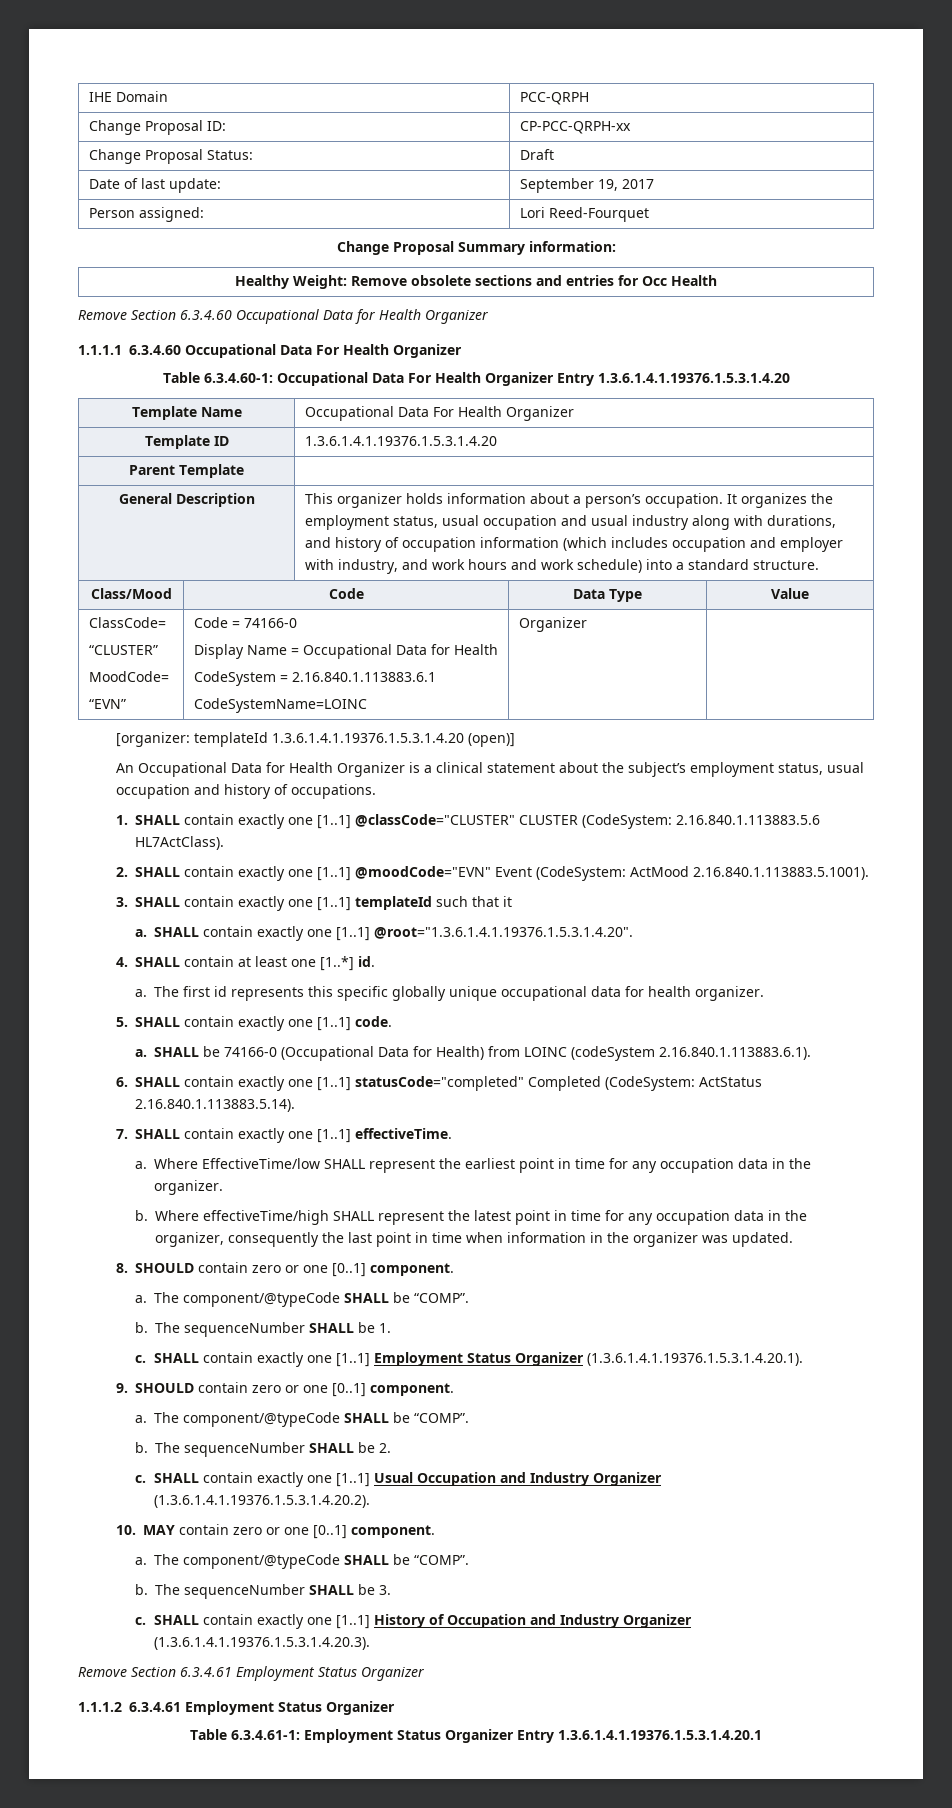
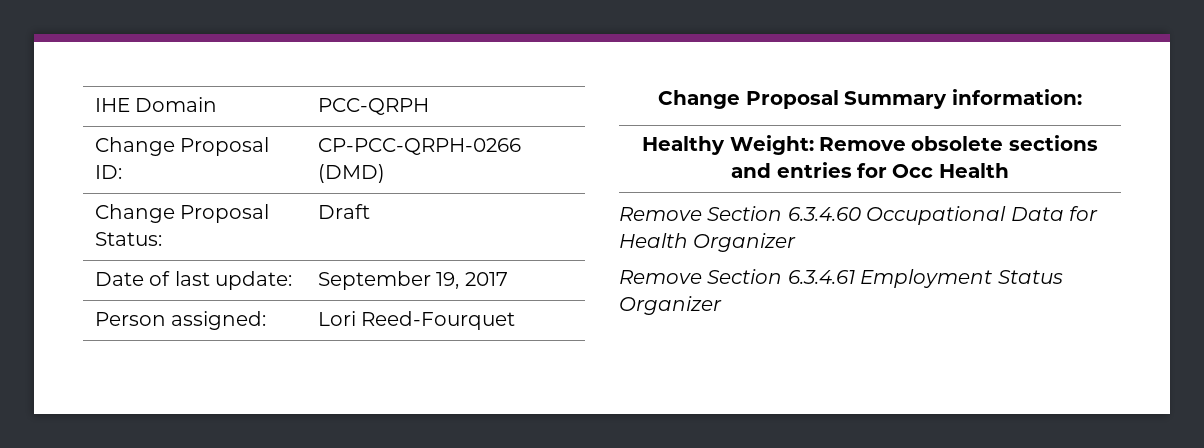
[519,121,631,134] CP-PCC-QRPH-xx -> [318,138,522,155] [318,164,386,183] CP-PCC-QRPH-0266 (DMD)
[78,344,462,358] [162,372,790,386] [131,406,242,420] [304,406,574,421] [144,435,229,449] [304,436,497,446] [129,464,244,478] [118,493,255,507] [304,493,833,508] [304,515,836,530] [304,537,843,552] [304,559,819,574] [90,588,172,599] [328,588,364,599] [573,589,642,602] [771,588,809,599] [88,617,166,628] [88,645,158,655] [88,671,169,682] [88,699,126,709] [193,617,297,628] [193,644,498,659] [193,671,436,686] [193,698,367,713] [518,617,587,632] [116,732,516,747] [116,762,865,777] [116,784,377,799] [116,814,821,829] [135,836,225,850] [116,866,870,881] [116,896,513,911] [135,926,634,941] [116,956,376,971] [135,986,765,1001] [116,1016,393,1031] [135,1046,812,1061] [116,1076,763,1091] [135,1099,296,1112] [116,1128,453,1143] [135,1158,812,1173] [154,1180,224,1195] [135,1210,808,1225] [155,1232,794,1247] [116,1262,455,1277] [135,1292,470,1307] [135,1322,392,1337] [135,1352,804,1367] [116,1382,455,1397] [135,1412,470,1427] [135,1442,392,1457] [135,1472,663,1487] [154,1495,371,1508] [116,1524,436,1539] [135,1554,470,1569] [135,1584,392,1599] [135,1614,693,1629] [154,1637,371,1650] // 1.1.1.1 6.3.4.60 Occupational Data For Health Organizer // Table 6.3.4.60-1: Occupational Data For Health Organizer Entry 1.3.6.1.4.1.19376.1.5.3.1.4.20 // Template Name | Occupational Data For Health Organizer // Template ID | 1.3.6.1.4.1.19376.1.5.3.1.4.20 // Parent Template | // General Description | This organizer holds information about a person’s occupation. It organizes the employment status, usual occupation and usual industry along with durations, and history of occupation information (which includes occupation and employer with industry, and work hours and work schedule) into a standard structure. // Class/Mood | Code | Data Type | Value // ClassCode= // “CLUSTER” // MoodCode= // “EVN” | Code = 74166-0 // Display Name = Occupational Data for Health // CodeSystem = 2.16.840.1.113883.6.1 // CodeSystemName=LOINC | Organizer | // [organizer: templateId 1.3.6.1.4.1.19376.1.5.3.1.4.20 (open)] // An Occupational Data for Health Organizer is a clinical statement about the subject’s employment status, usual occupation and history of occupations. // 1. SHALL contain exactly one [1..1] @classCode="CLUSTER" CLUSTER (CodeSystem: 2.16.840.1.113883.5.6 HL7ActClass). // 2. SHALL contain exactly one [1..1] @moodCode="EVN" Event (CodeSystem: ActMood 2.16.840.1.113883.5.1001). // 3. SHALL contain exactly one [1..1] templateId such that it // a. SHALL contain exactly one [1..1] @root="1.3.6.1.4.1.19376.1.5.3.1.4.20". // 4. SHALL contain at least one [1..*] id. // a. The first id represents this specific globally unique occupational data for health organizer. // 5. SHALL contain exactly one [1..1] code. // a. SHALL be 74166-0 (Occupational Data for Health) from LOINC (codeSystem 2.16.840.1.113883.6.1). // 6. SHALL contain exactly one [1..1] statusCode="completed" Completed (CodeSystem: ActStatus 2.16.840.1.113883.5.14). // 7. SHALL contain exactly one [1..1] effectiveTime. // a. Where EffectiveTime/low SHALL represent the earliest point in time for any occupation data in the organizer. // b. Where effectiveTime/high SHALL represent the latest point in time for any occupation data in the organizer, consequently the last point in time when information in the organizer was updated. // 8. SHOULD contain zero or one [0..1] component. // a. The component/@typeCode SHALL be “COMP”. // b. The sequenceNumber SHALL be 1. // c. SHALL contain exactly one [1..1] Employment Status Organizer (1.3.6.1.4.1.19376.1.5.3.1.4.20.1). // 9. SHOULD contain zero or one [0..1] component. // a. The component/@typeCode SHALL be “COMP”. // b. The sequenceNumber SHALL be 2. // c. SHALL contain exactly one [1..1] Usual Occupation and Industry Organizer (1.3.6.1.4.1.19376.1.5.3.1.4.20.2). // 10. MAY contain zero or one [0..1] component. // a. The component/@typeCode SHALL be “COMP”. // b. The sequenceNumber SHALL be 3. // c. SHALL contain exactly one [1..1] History of Occupation and Industry Organizer (1.3.6.1.4.1.19376.1.5.3.1.4.20.3). -> (797, 242) none
[78,1701,395,1715] [190,1729,762,1743] // 1.1.1.2 6.3.4.61 Employment Status Organizer // Table 6.3.4.61-1: Employment Status Organizer Entry 1.3.6.1.4.1.19376.1.5.3.1.4.20.1 -> (722, 305) none

